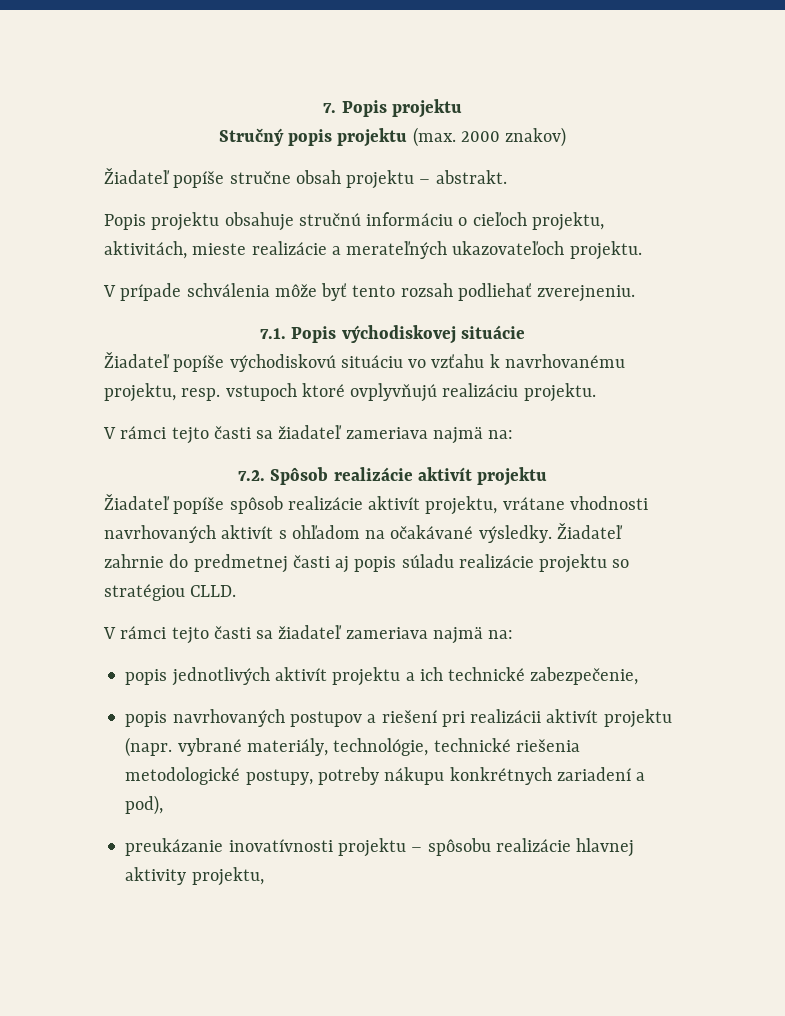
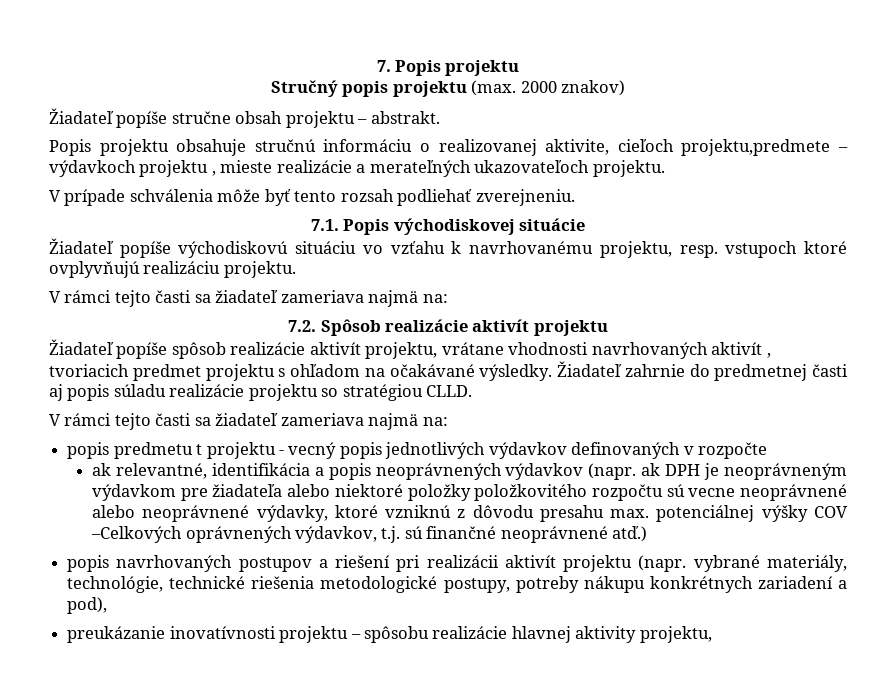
[472,212,604,231] [104,241,187,259] cieľoch projektu, aktivitách, -> [438,139,849,156] [49,160,216,177] realizovanej aktivite, cieľoch projektu,predmete – výdavkoch projektu ,
(274, 532) none -> [766,353,771,358] [49,364,275,381] , tvoriacich predmet projektu
[171,667,639,686] jednotlivých aktivít projektu a ich technické zabezpečenie, -> [113,442,768,459] [92,463,847,480] [92,484,847,501] [92,505,848,522] [91,526,648,543] predmetu t projektu - vecný popis jednotlivých výdavkov definovaných v rozpočte // ak relevantné, identifikácia a popis neoprávnených výdavkov (napr. ak DPH je neoprávneným výdavkom pre žiadateľa alebo niektoré položky položkovitého rozpočtu sú vecne neoprávnené alebo neoprávnené výdavky, ktoré vzniknú z dôvodu presahu max. potenciálnej výšky COV –Celkových oprávnených výdavkov, t.j. sú finančné neoprávnené atď.)

